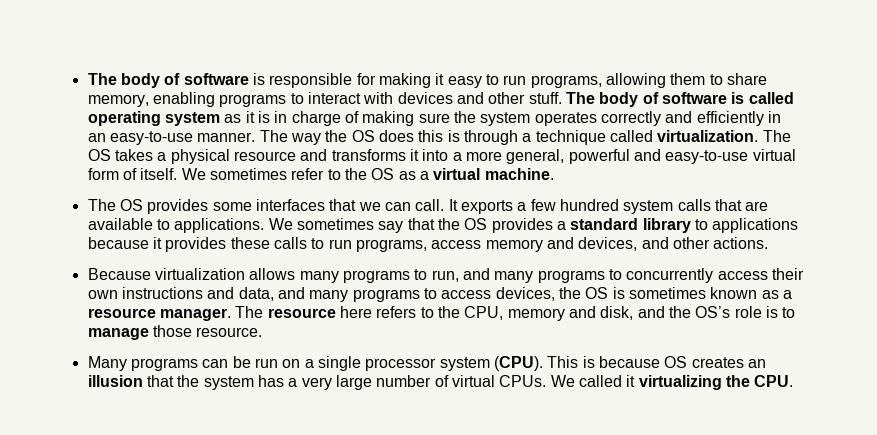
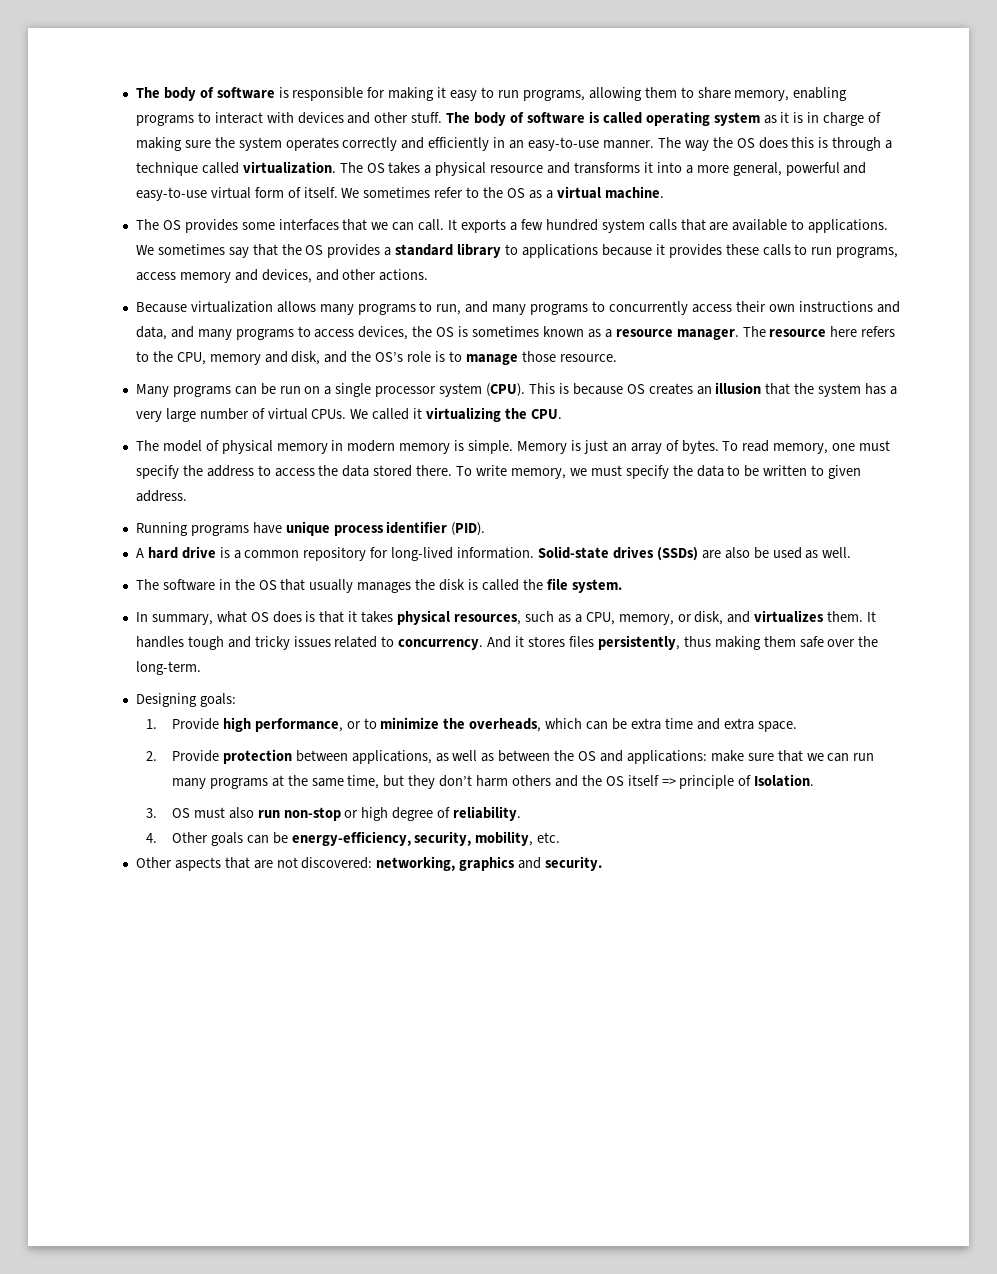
(794, 381) none -> [135,440,891,454] [135,465,862,479] [135,490,187,502] [135,521,486,536] [135,546,852,561] [135,578,622,593] [135,610,877,625] [135,635,879,650] [135,661,201,675] [135,693,236,707] [145,717,797,732] [145,749,875,764] [171,774,815,789] [145,806,522,821] [145,831,561,846] [135,856,603,871] // The model of physical memory in modern memory is simple. Memory is just an array of bytes. To read memory, one must specify the address to access the data stored there. To write memory, we must specify the data to be written to given address. // Running programs have unique process identifier (PID). // A hard drive is a common repository for long-lived information. Solid-state drives (SSDs) are also be used as well. // The software in the OS that usually manages the disk is called the file system. // In summary, what OS does is that it takes physical resources, such as a CPU, memory, or disk, and virtualizes them. It handles tough and tricky issues related to concurrency. And it stores files persistently, thus making them safe over the long-term. // Designing goals: // 1. Provide high performance, or to minimize the overheads, which can be extra time and extra space. // 2. Provide protection between applications, as well as between the OS and applications: make sure that we can run many programs at the same time, but they don’t harm others and the OS itself => principle of Isolation. // 3. OS must also run non-stop or high degree of reliability. // 4. Other goals can be energy-efficiency, security, mobility, etc. // Other aspects that are not discovered: networking, graphics and security.

